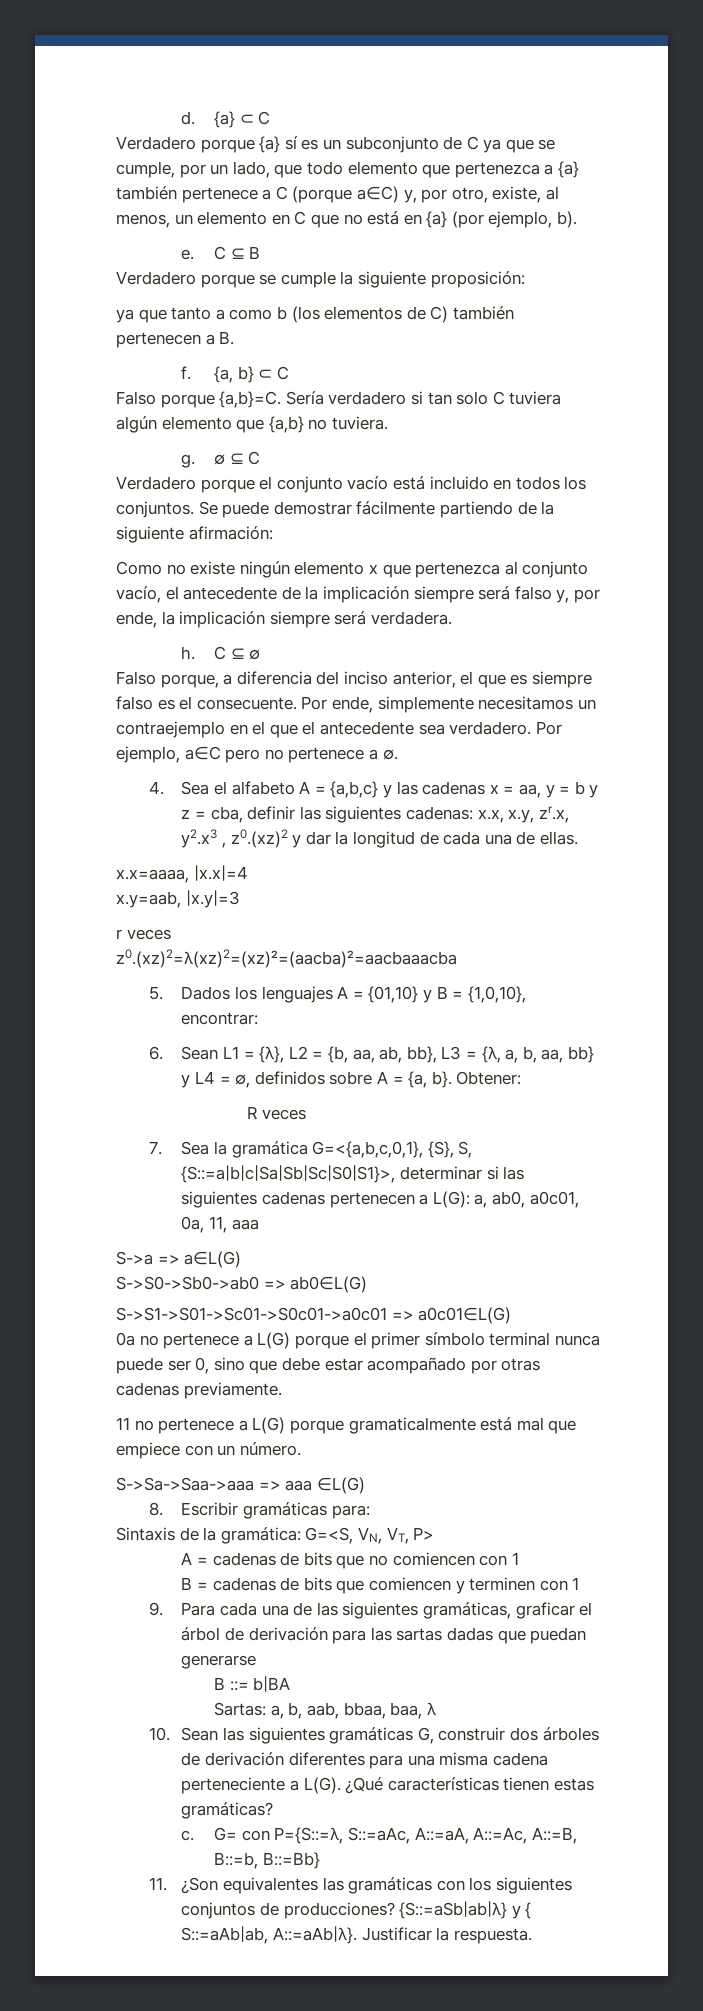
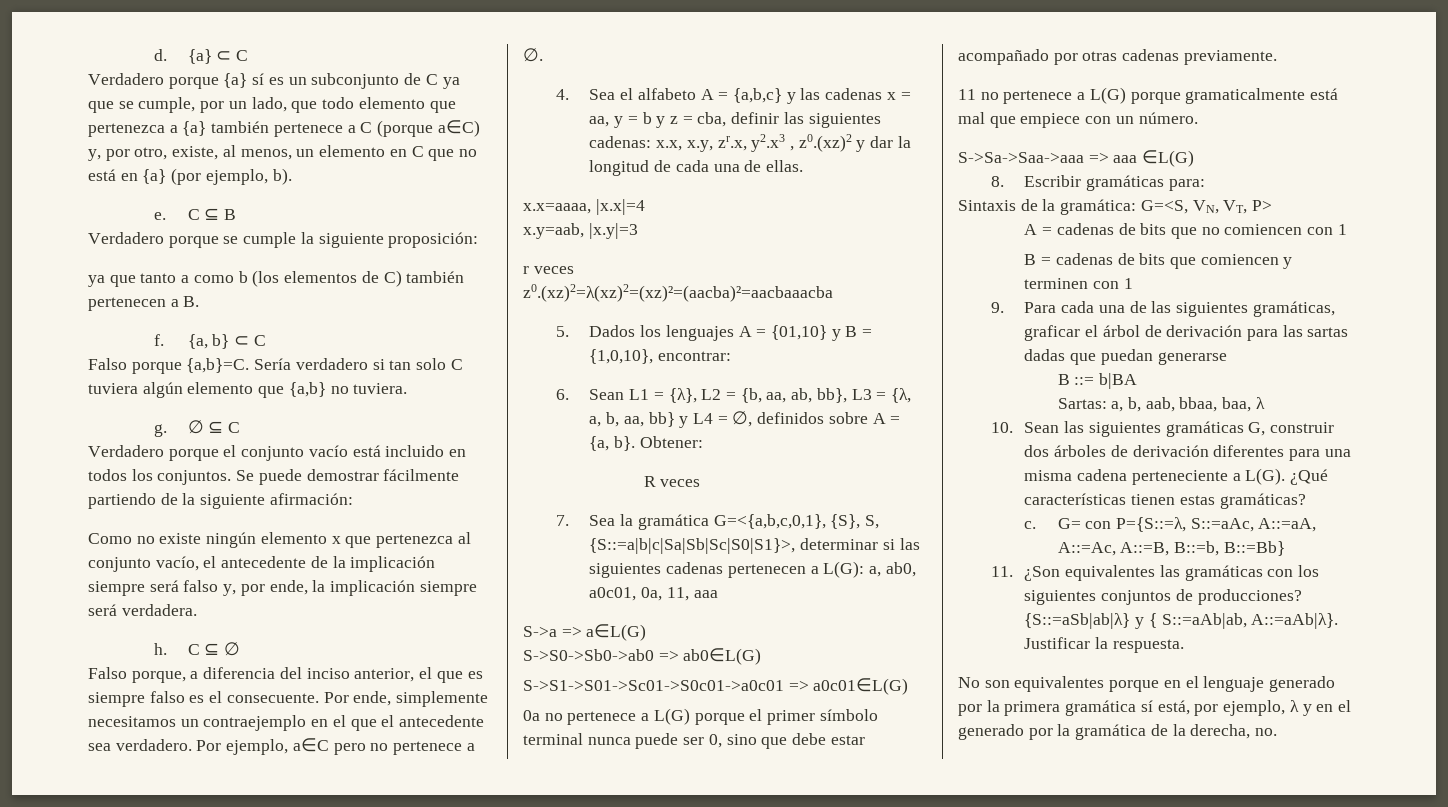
(532, 1936) none -> [958,676,1336,692] [958,700,1351,716] [958,724,1278,740] // No son equivalentes porque en el lenguaje generado por la primera gramática sí está, por ejemplo, λ y en el generado por la gramática de la derecha, no.

